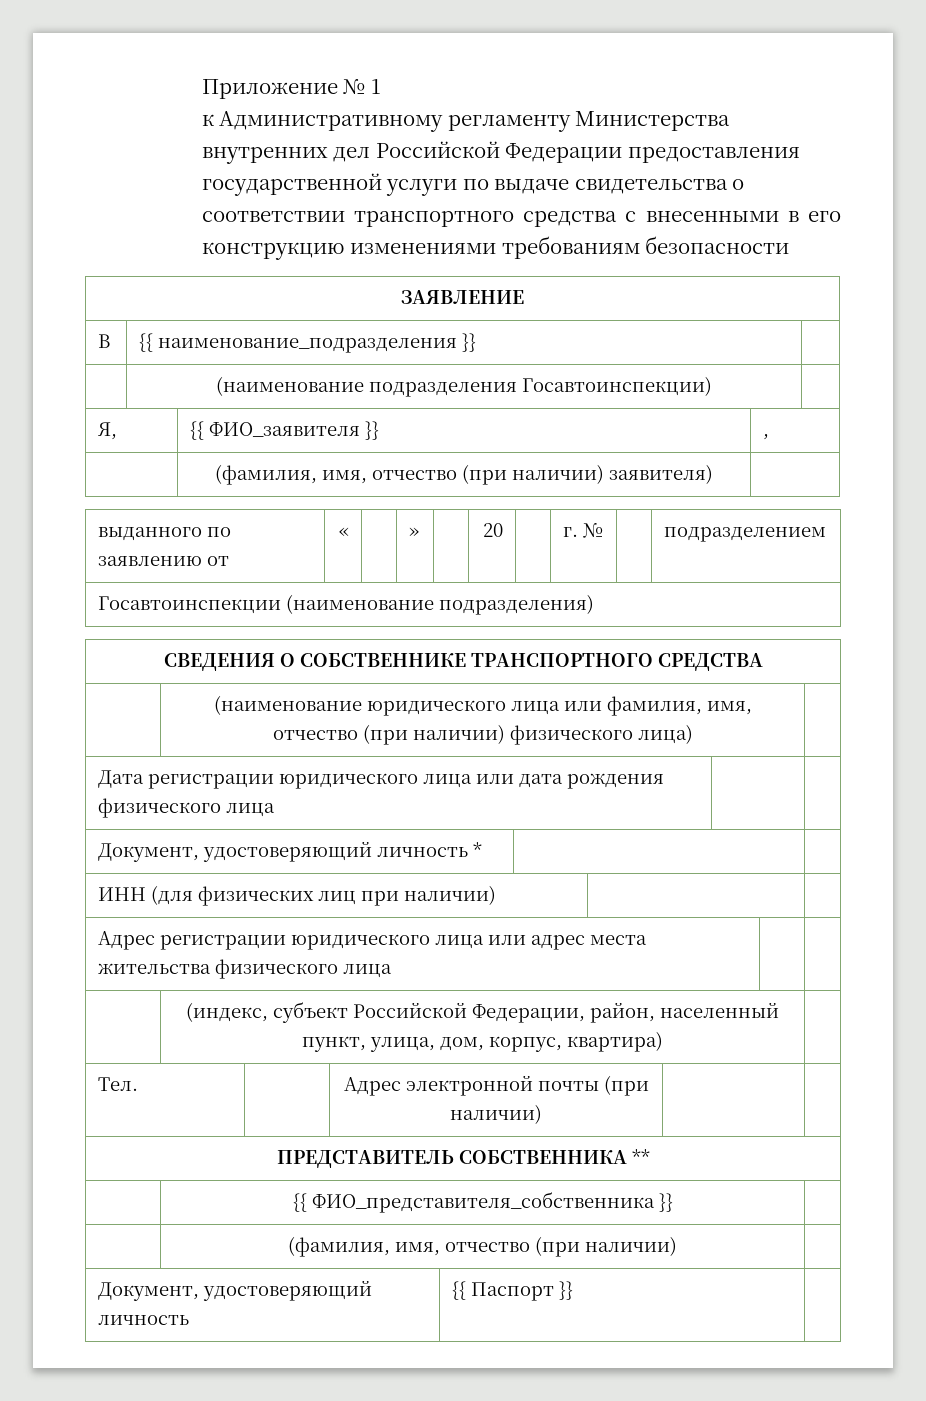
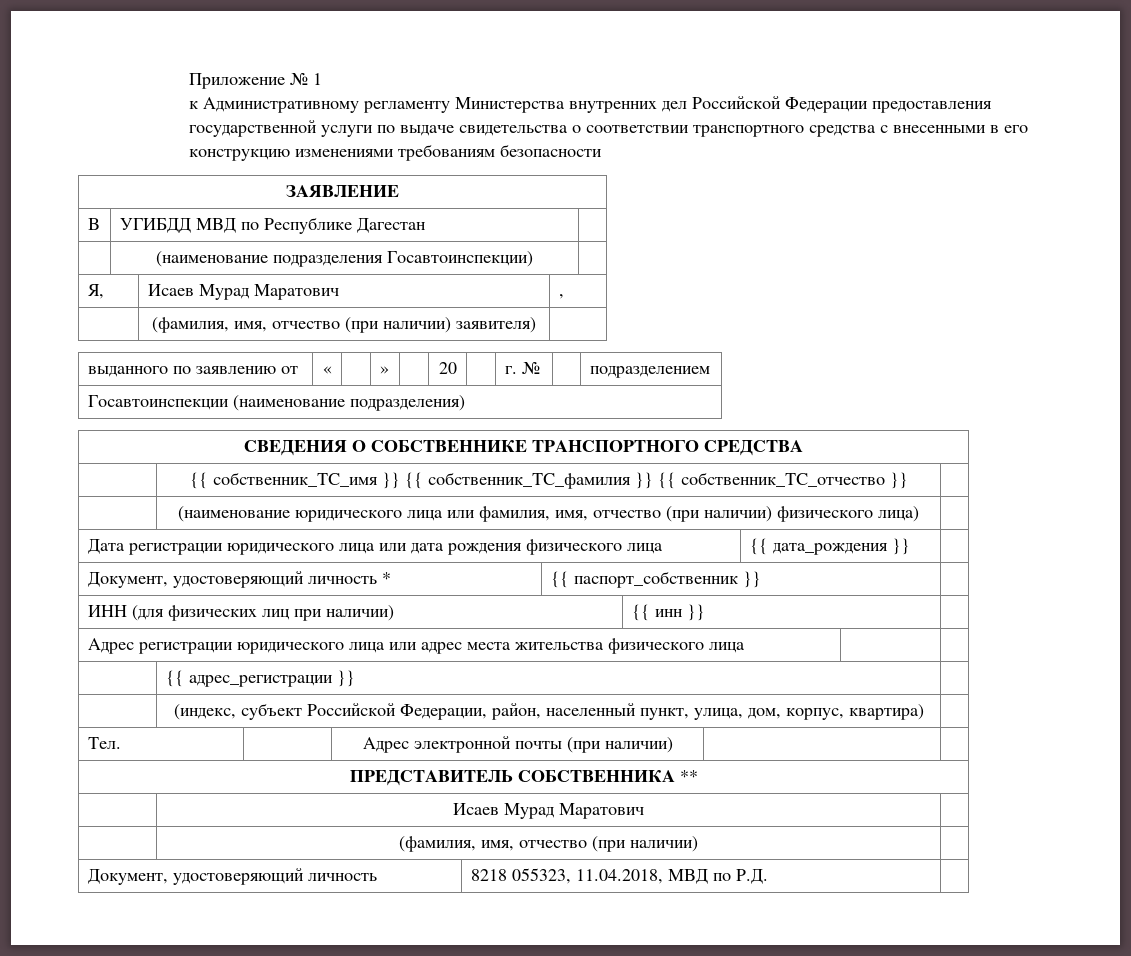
[138,333,476,353] {{ наименование_подразделения }} -> [119,217,426,234] УГИБДД МВД по Республике Дагестан
[189,421,379,440] {{ ФИО_заявителя }} -> [147,284,339,300] Исаев Мурад Маратович
(763, 662) none -> [189,472,908,489] // | {{ собственник_ТС_имя }} {{ собственник_ТС_фамилия }} {{ собственник_ТС_отчество }} |
(275, 810) none -> [749,538,910,555] {{ дата_рождения }}
(482, 849) none -> [550,571,761,588] {{ паспорт_собственник }}
(496, 895) none -> [631,604,705,621] {{ инн }}
(392, 971) none -> [165,670,355,687] // | {{ адрес_регистрации }} |
[292,1192,673,1213] {{ ФИО_представителя_собственника }} -> [453,803,644,819] Исаев Мурад Маратович
[451,1281,573,1301] {{ Паспорт }} -> [470,868,768,884] 8218 055323, 11.04.2018, МВД по Р.Д.

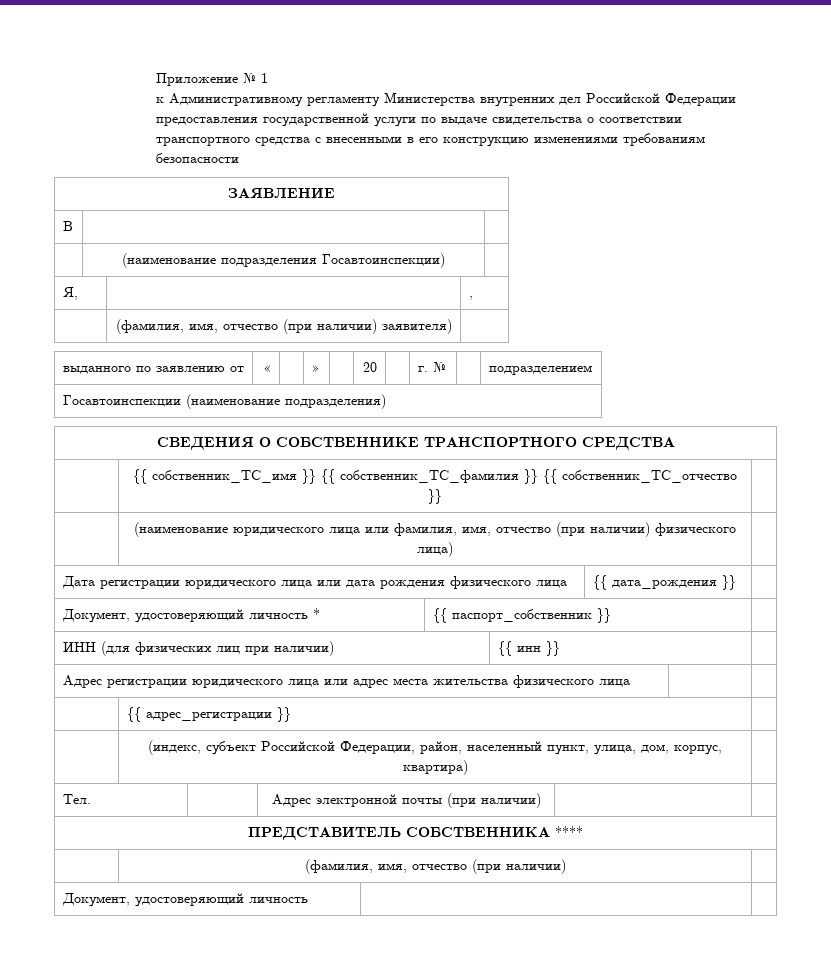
[119,217,426,234] УГИБДД МВД по Республике Дагестан -> (73, 226) none
[147,284,339,300] Исаев Мурад Маратович -> (78, 293) none
[679,770,698,782] [453,803,644,819] ** // | Исаев Мурад Маратович | -> [555,826,583,837] ****
[470,868,768,884] 8218 055323, 11.04.2018, МВД по Р.Д. -> (308, 900) none

